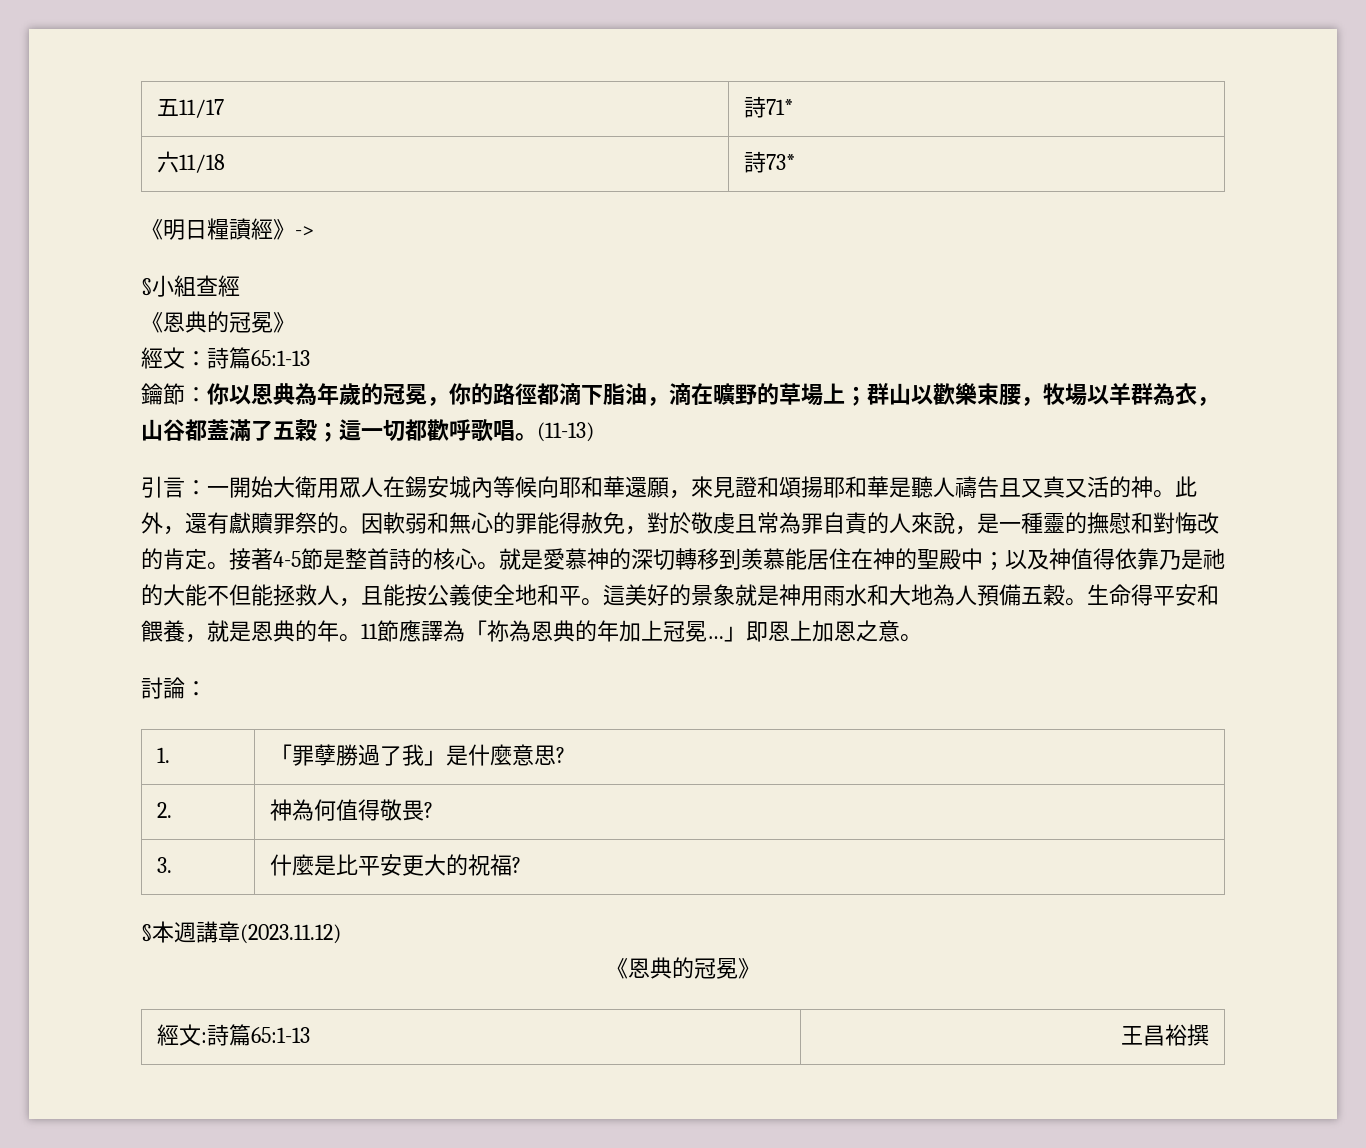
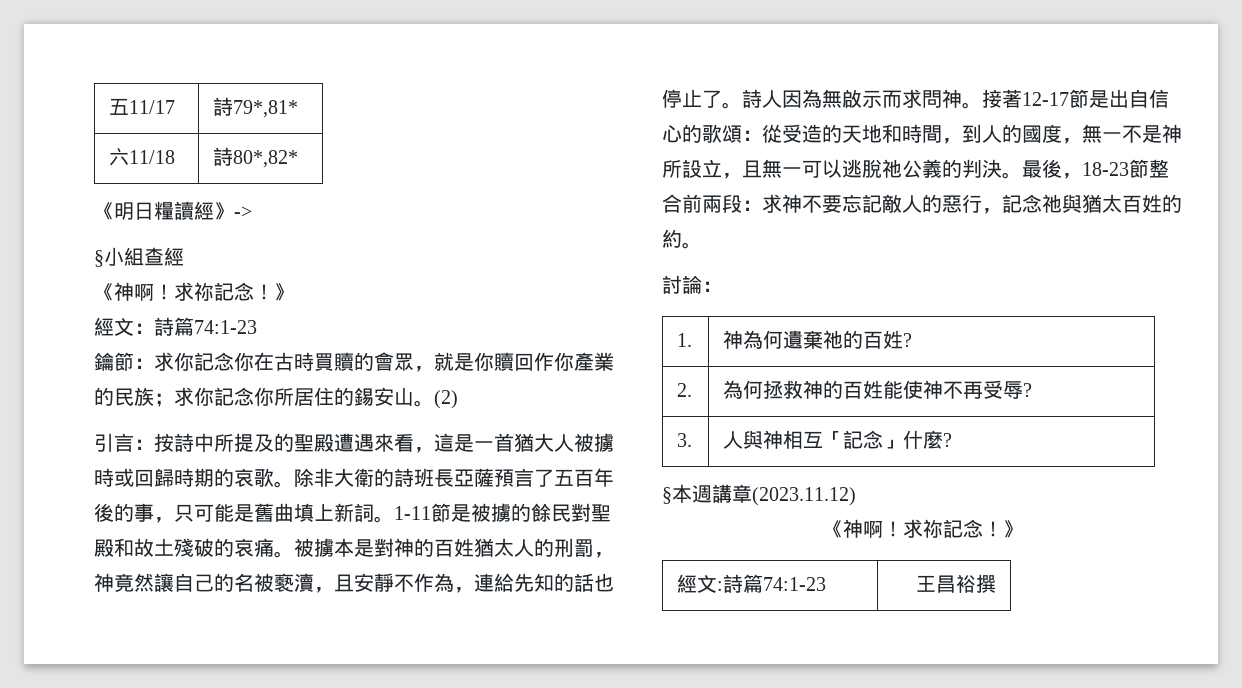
[766,99,794,115] 71* -> [233,100,299,118] 79*,81*
[766,154,796,170] 73* -> [233,150,299,168] 80*,82*
[163,311,295,333] [141,347,310,369] 恩典的冠冕》 // 經文：詩篇65:1-13 -> [114,282,294,301] [94,317,257,336] 神啊！求祢記念！》 // 經文：詩篇74:1-23
[207,383,1219,406] [141,419,594,442] [141,476,1197,499] [141,512,1219,535] [141,548,1225,571] [141,584,1219,607] [141,620,922,643] [141,677,207,699] [157,747,171,763] [270,744,566,766] [157,802,173,818] [270,799,434,821] [157,857,173,873] [270,854,513,876] 你以恩典為年歲的冠冕，你的路徑都滴下脂油，滴在曠野的草場上；群山以歡樂束腰，牧場以羊群為衣，山谷都蓋滿了五穀；這一切都歡呼歌唱。(11-13) // 引言：一開始大衛用眾人在鍚安城內等候向耶和華還願，來見證和頌揚耶和華是聽人禱告且又真又活的神。此外，還有獻贖罪祭的。因軟弱和無心的罪能得赦免，對於敬虔且常為罪自責的人來說，是一種靈的撫慰和對悔改的肯定。接著4-5節是整首詩的核心。就是愛慕神的深切轉移到羡慕能居住在神的聖殿中；以及神值得依靠乃是祂的大能不但能拯救人，且能按公義使全地和平。這美好的景象就是神用雨水和大地為人預備五穀。生命得平安和餵養，就是恩典的年。11節應譯為「祢為恩典的年加上冠冕…」即恩上加恩之意。 // 討論： // 1. | 「罪孽勝過了我」是什麼意思? // 2. | 神為何值得敬畏? // 3. | 什麼是比平安更大的祝福 -> [154,352,614,372] [94,387,458,409] [94,433,614,453] [94,468,614,488] [94,503,611,523] [94,538,614,558] [94,573,614,593] [662,89,1169,109] [662,124,1182,144] [662,159,1169,179] [662,194,1182,214] [662,229,702,249] [662,275,722,294] [677,333,693,347] [723,330,913,349] [677,383,693,397] [723,380,1033,399] [677,433,693,447] [723,430,944,449] 求你記念你在古時買贖的會眾，就是你贖回作你產業的民族；求你記念你所居住的錫安山。(2) // 引言：按詩中所提及的聖殿遭遇來看，這是一首猶大人被擄時或回歸時期的哀歌。除非大衛的詩班長亞薩預言了五百年後的事，只可能是舊曲填上新詞。1-11節是被擄的餘民對聖殿和故土殘破的哀痛。被擄本是對神的百姓猶太人的刑罰，神竟然讓自己的名被褻瀆，且安靜不作為，連給先知的話也停止了。詩人因為無啟示而求問神。接著12-17節是出自信心的歌頌：從受造的天地和時間，到人的國度，無一不是神所設立，且無一可以逃脫祂公義的判決。最後，18-23節整合前兩段：求神不要忘記敵人的惡行，記念祂與猶太百姓的約。 // 討論： // 1. | 神為何遺棄祂的百姓? // 2. | 為何拯救神的百姓能使神不再受辱? // 3. | 人與神相互「記念」什麼
[628,957,760,979] [157,1024,311,1046] 恩典的冠冕》 // 經文:詩篇65:1-13 -> [843,519,1023,538] [677,574,827,593] 神啊！求祢記念！》 // 經文:詩篇74:1-23

